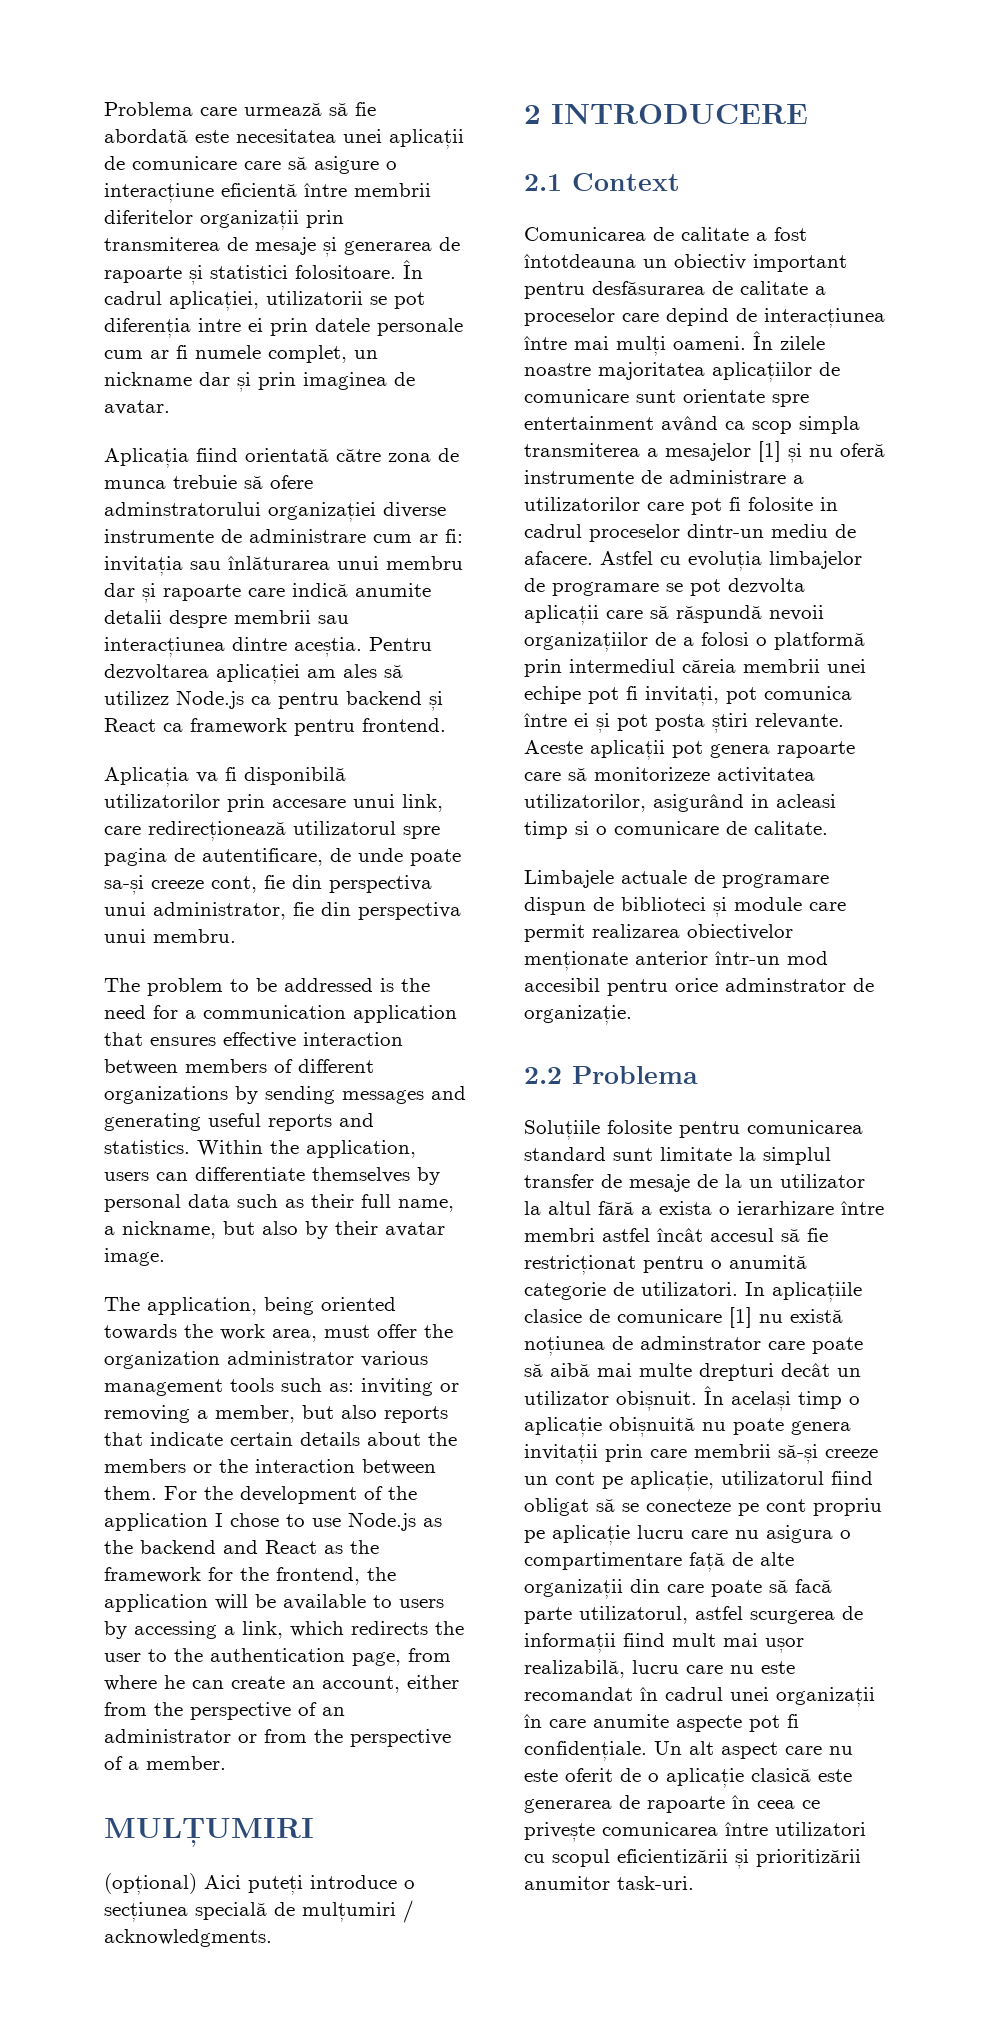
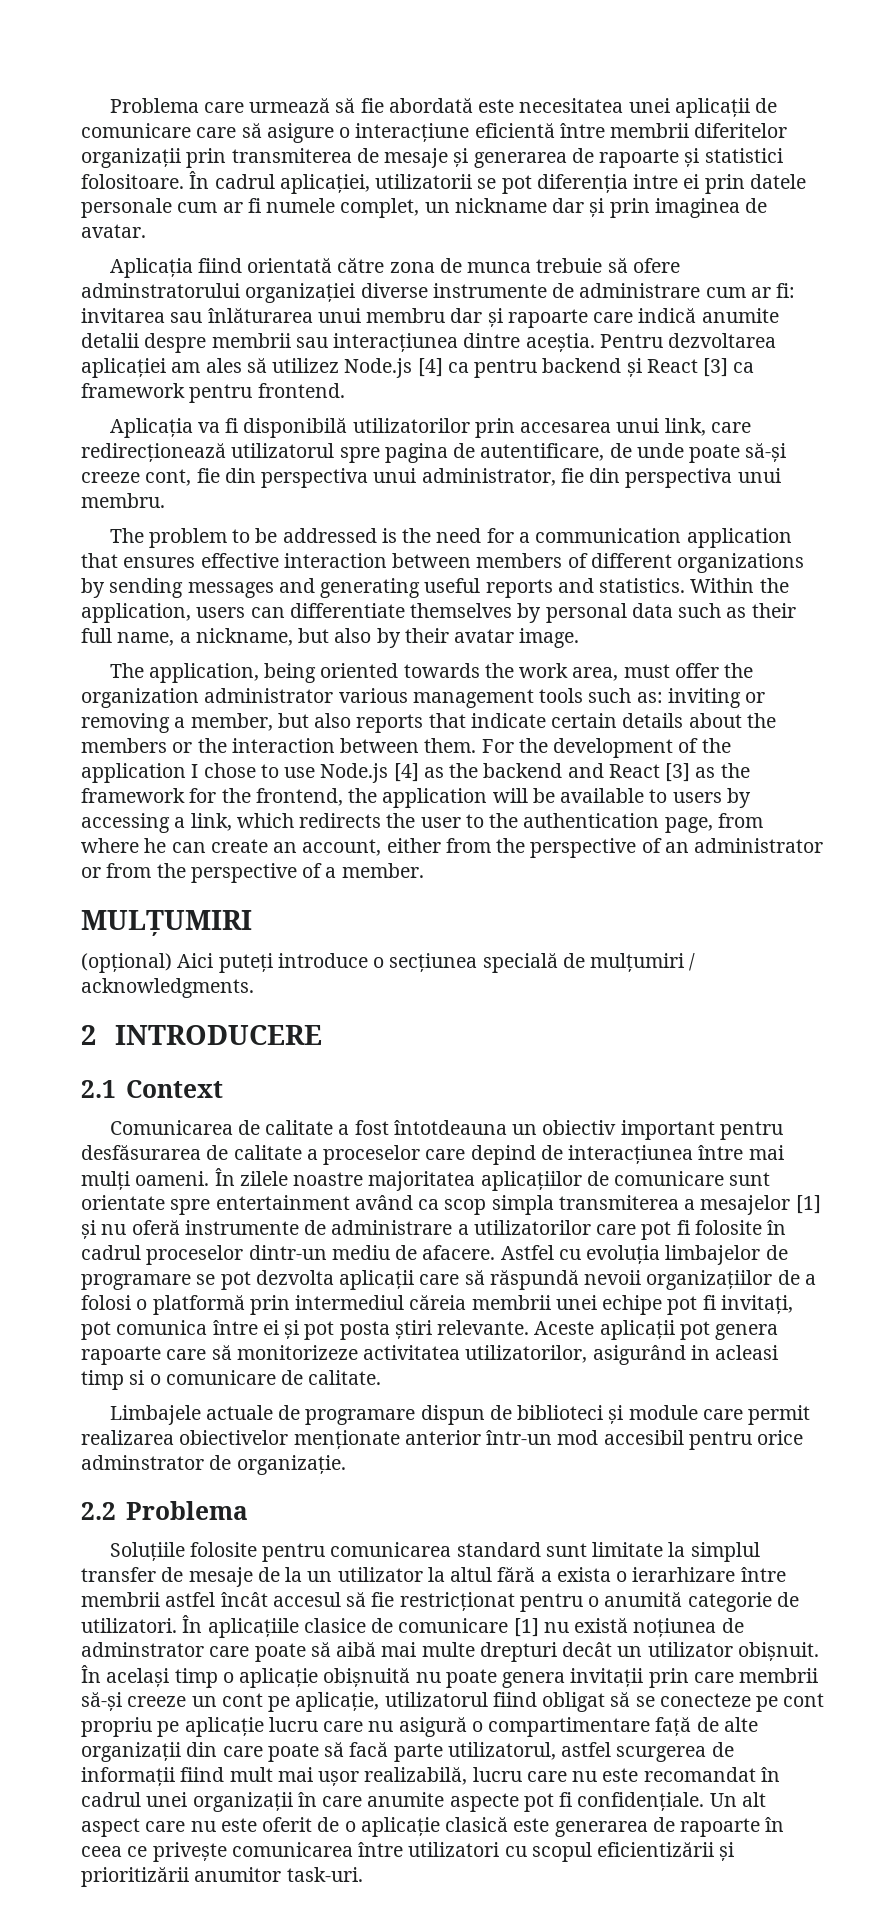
[104,556,183,576] invitația -> [81,308,165,323] invitarea
(244, 699) none -> [417,358,443,377] [4]
(156, 725) none -> [703,358,729,377] [3]
[272,799,346,808] accesare -> [520,422,612,433] accesarea
[104,875,144,895] sa-și -> [745,443,787,462] să-și
(416, 1521) none -> [393,763,419,782] [4]
(317, 1547) none -> [665,763,691,782] [3]
[820,497,838,511] in -> [767,1220,787,1235] în
[524,1228,595,1242] membri -> [81,1592,160,1607] membrii
[745,1282,765,1296] In -> [182,1615,203,1633] În
[766,1525,833,1543] asigura -> [398,1717,467,1737] asigură

